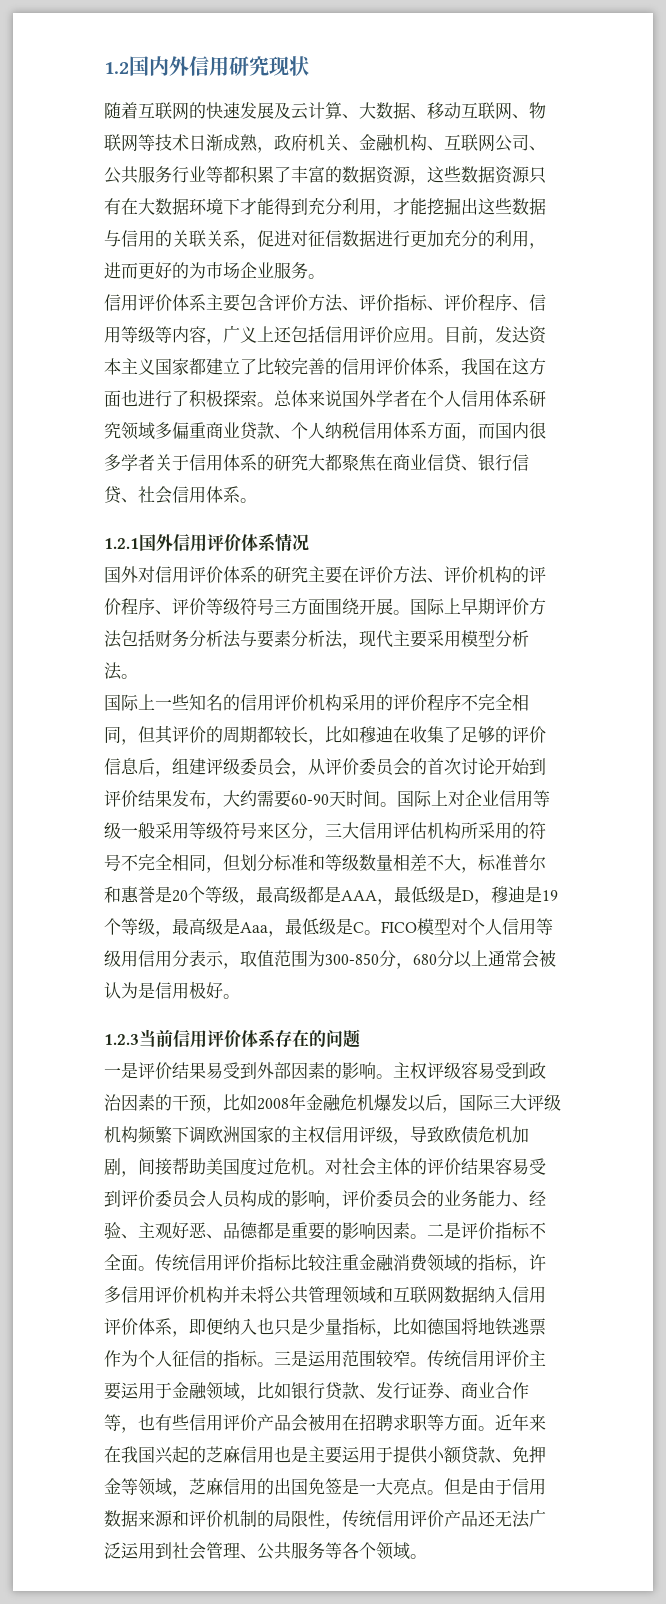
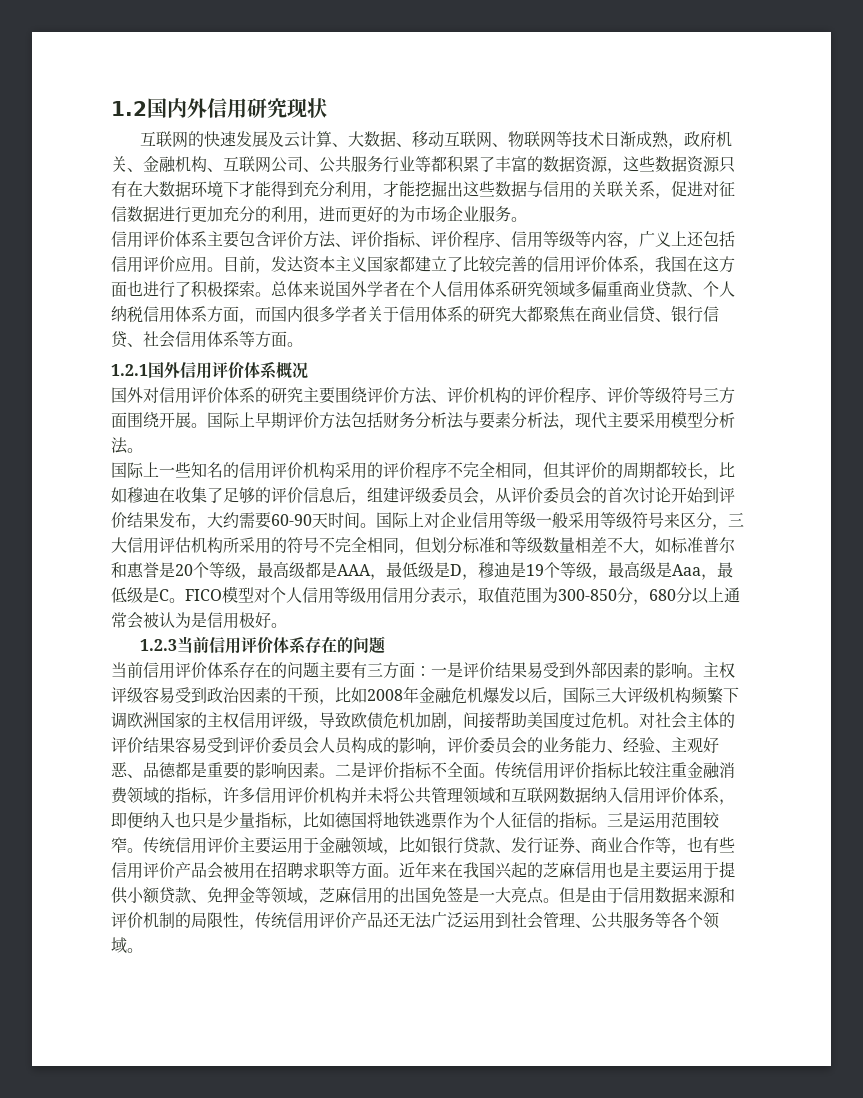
[104,102,138,119] 随着 -> (328, 108) none
(240, 494) none -> [239,331,287,348] 等方面
[275,533,292,551] 情 -> [276,362,292,378] 概
[342,566,359,583] 在 -> [335,386,367,403] 围绕
(478, 870) none -> [655,537,671,553] 如
(360, 1038) none -> [111,662,431,679] 当前信用评价体系存在的问题主要有三方面：

